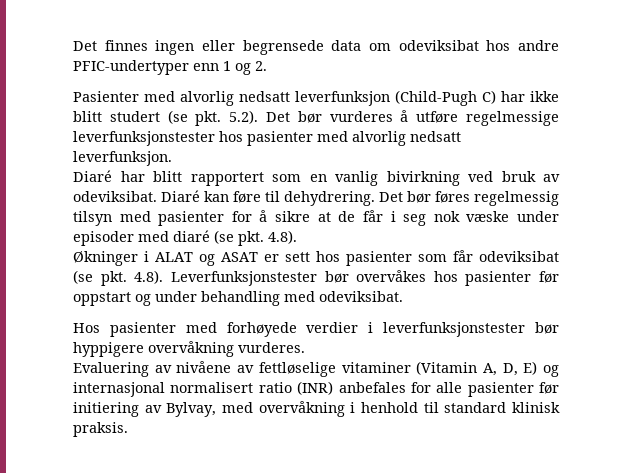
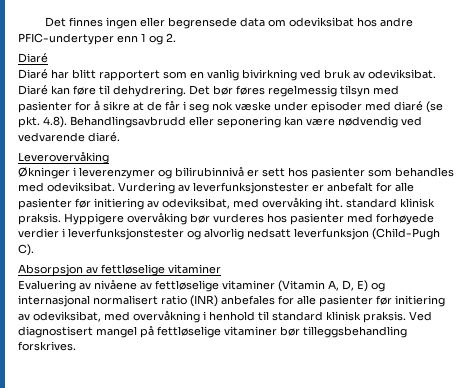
[73,90,559,106] [73,110,559,126] [73,131,461,146] [73,151,172,166] Pasienter med alvorlig nedsatt leverfunksjon (Child-Pugh C) har ikke blitt studert (se pkt. 5.2). Det bør vurderes å utføre regelmessige leverfunksjonstester hos pasienter med alvorlig nedsatt leverfunksjon. -> [18,53,48,63] Diaré
(297, 237) none -> [70,116,422,128] [18,132,120,142] [18,151,109,164] Behandlingsavbrudd eller seponering kan være nødvendig ved vedvarende diaré. // Leverovervåking
[155,252,258,266] ALAT og ASAT -> [79,166,244,179] leverenzymer og bilirubinnivå
[453,250,559,262] [73,270,559,286] [73,291,403,306] [73,323,100,333] får odeviksibat (se pkt. 4.8). Leverfunksjonstester bør overvåkes hos pasienter før oppstart og under behandling med odeviksibat. // Hos -> [395,167,454,177] [18,182,414,194] [18,197,435,210] [18,212,287,225] behandles med odeviksibat. Vurdering av leverfunksjonstester er anbefalt for alle pasienter før initiering av odeviksibat, med overvåking iht. standard klinisk praksis. Hyppigere overvåking bør vurderes hos
[535,322,559,334] [73,341,305,357] bør hyppigere overvåkning vurderes. -> [187,228,440,240] [18,244,34,256] [18,264,221,276] og alvorlig nedsatt leverfunksjon (Child-Pugh C). // Absorpsjon av fettløselige vitaminer
[166,402,217,417] Bylvay, -> [33,311,101,322] odeviksibat,
(128, 429) none -> [409,311,432,321] [18,325,407,338] [18,341,76,351] Ved diagnostisert mangel på fettløselige vitaminer bør tilleggsbehandling forskrives.

